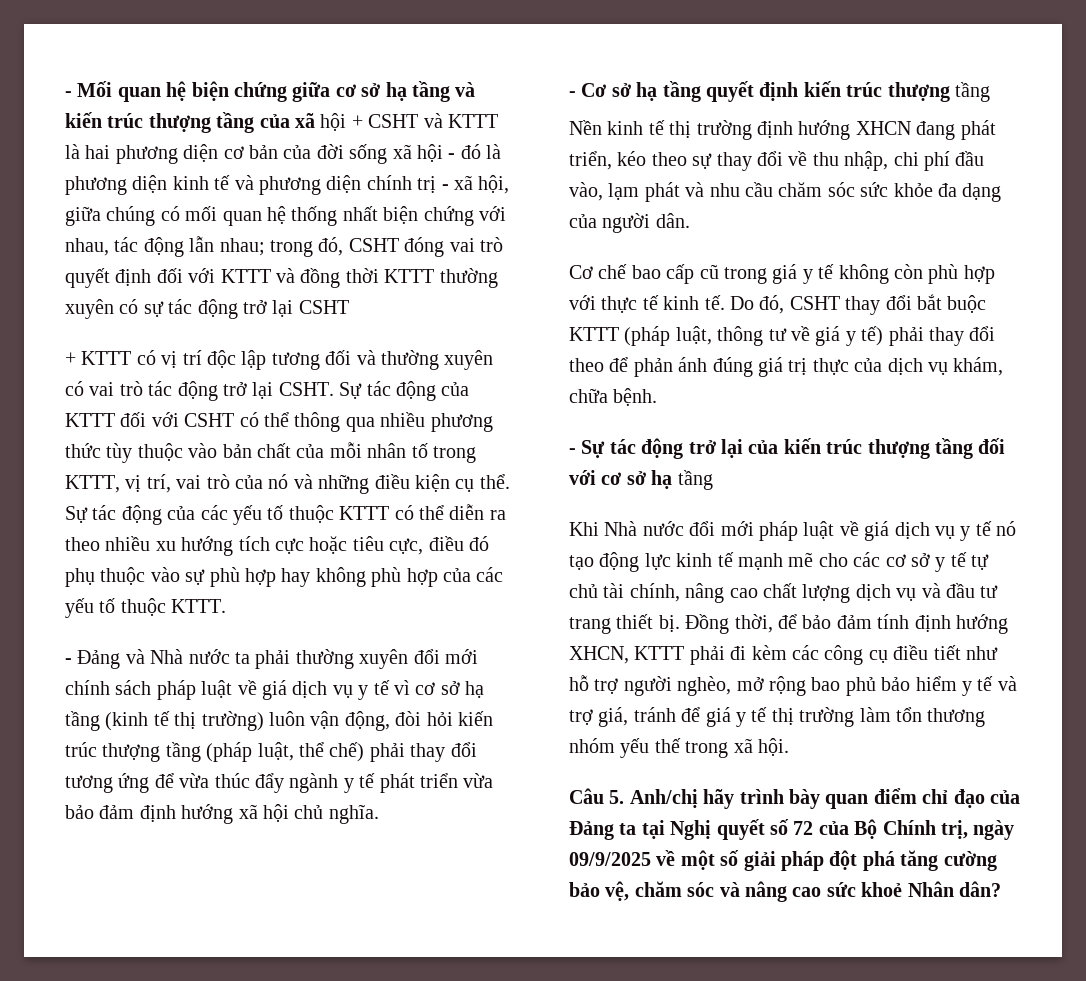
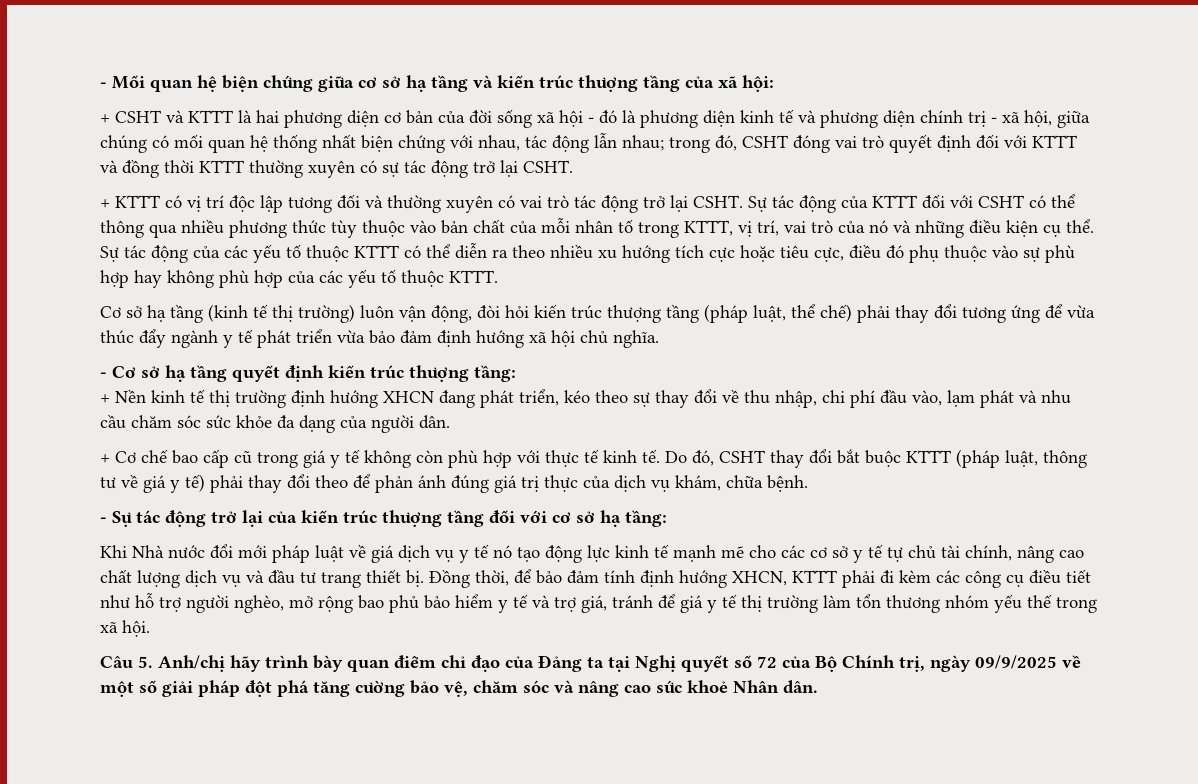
[320,113,347,131] hội -> [742,75,774,92] hội: //
[298,300,349,314] CSHT -> [523,160,573,173] CSHT.
[65,649,478,669] [65,680,436,700] - Đảng và Nhà nước ta phải thường xuyên đổi mới chính sách pháp luật về giá dịch vụ y tế vì cơ -> [100,306,121,318] Cơ
[955,82,990,102] tầng // -> [474,365,516,382] [100,394,110,403] tầng: // +
(690, 220) none -> [100,454,110,463] +
[677,470,713,490] tầng -> [625,510,667,527] tầng:
[959,881,1001,897] dân? -> [783,680,818,694] dân.

